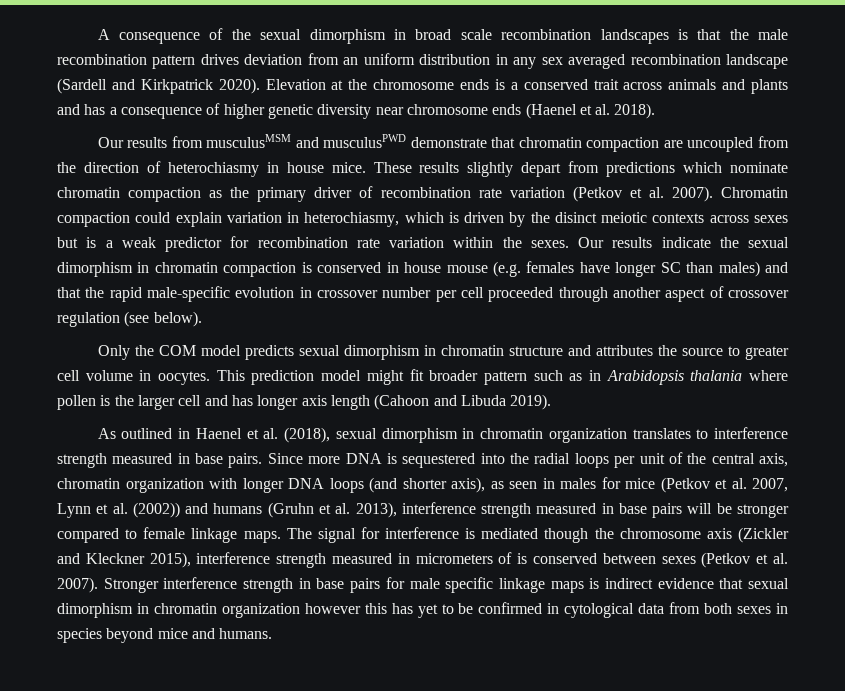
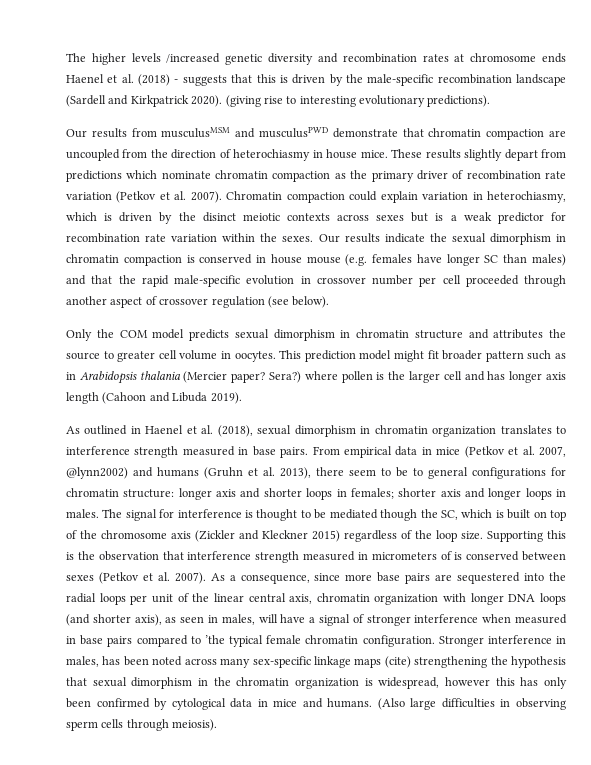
[97,28,789,44] [57,53,626,69] A consequence of the sexual dimorphism in broad scale recombination landscapes is that the male recombination pattern drives deviation from an uniform distribution in any sex averaged -> [66,53,566,65] [66,74,434,86] The higher levels /increased genetic diversity and recombination rates at chromosome ends Haenel et al. (2018) - suggests that this is driven by the male-specific
[265,79,788,94] [57,103,656,119] Elevation at the chromosome ends is a conserved trait across animals and plants and has a consequence of higher genetic diversity near chromosome ends (Haenel et al. 2018). -> [225,95,491,107] (giving rise to interesting evolutionary predictions).
(743, 375) none -> [183,371,301,383] (Mercier paper? Sera?)
[267,453,397,464] Since more DNA is -> [312,446,567,458] [66,467,566,479] [66,488,566,500] [66,509,567,521] [66,530,566,542] [66,551,566,563] [66,572,453,584] From empirical data in mice (Petkov et al. 2007, @lynn2002) and humans (Gruhn et al. 2013), there seem to be to general configurations for chromatin structure: longer axis and shorter loops in females; shorter axis and longer loops in males. The signal for interference is thought to be mediated though the SC, which is built on top of the chromosome axis (Zickler and Kleckner 2015) regardless of the loop size. Supporting this is the observation that interference strength measured in micrometers of is conserved between sexes (Petkov et al. 2007). As a consequence, since more base pairs are
(707, 458) none -> [213,593,244,602] linear
[560,477,788,493] [57,502,790,518] [57,527,789,543] [57,552,788,568] [57,577,714,593] males for mice (Petkov et al. 2007, Lynn et al. (2002)) and humans (Gruhn et al. 2013), interference strength measured in base pairs will be stronger compared to female linkage maps. The signal for interference is mediated though the chromosome axis (Zickler and Kleckner 2015), interference strength measured in micrometers of is conserved between sexes (Petkov et al. 2007). Stronger interference strength in base pairs for male specific linkage maps is indirect evidence -> [221,614,568,626] [66,635,566,647] [66,656,566,668] males, will have a signal of stronger interference when measured in base pairs compared to ’the typical female chromatin configuration. Stronger interference in males, has been noted across many sex-specific linkage maps (cite) strengthening the hypothesis
[153,603,300,618] chromatin organization -> [213,677,440,689] the chromatin organization is widespread,
[417,602,789,618] [57,628,273,643] yet to be confirmed in cytological data from both sexes in species beyond mice and humans. -> [544,677,568,689] [66,698,566,710] [66,719,218,731] only been confirmed by cytological data in mice and humans. (Also large difficulties in observing sperm cells through meiosis).

